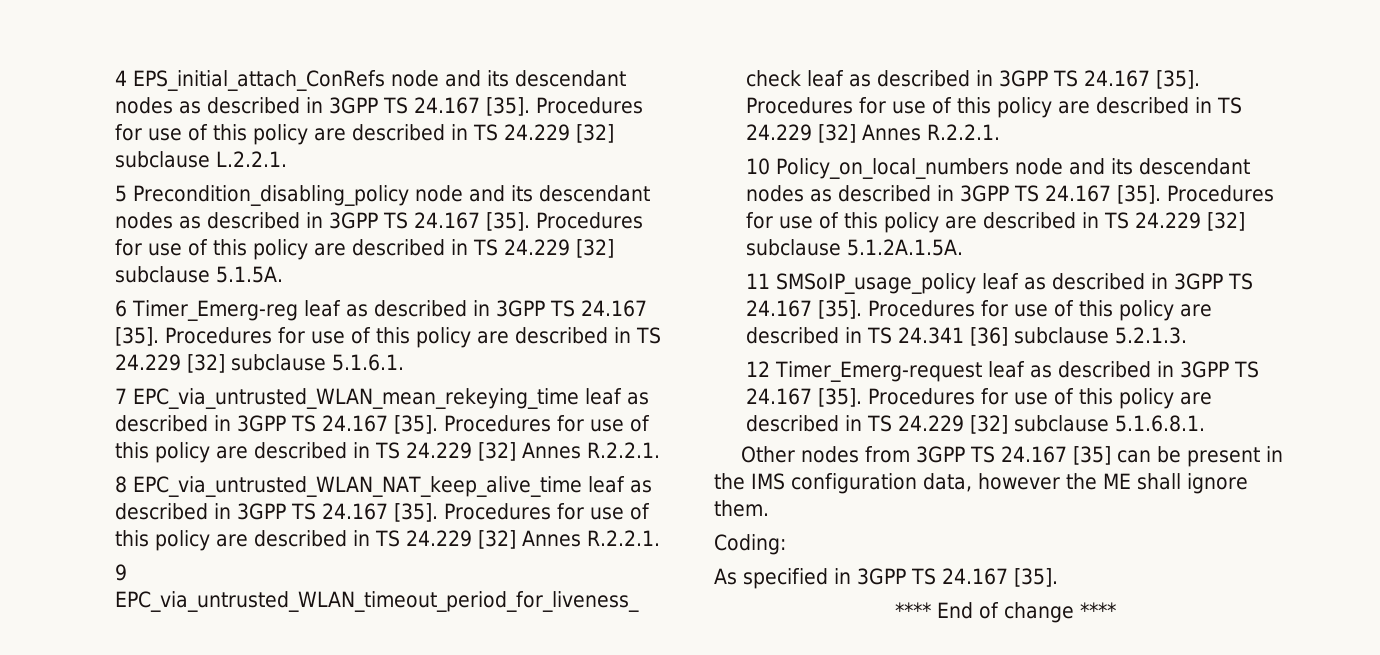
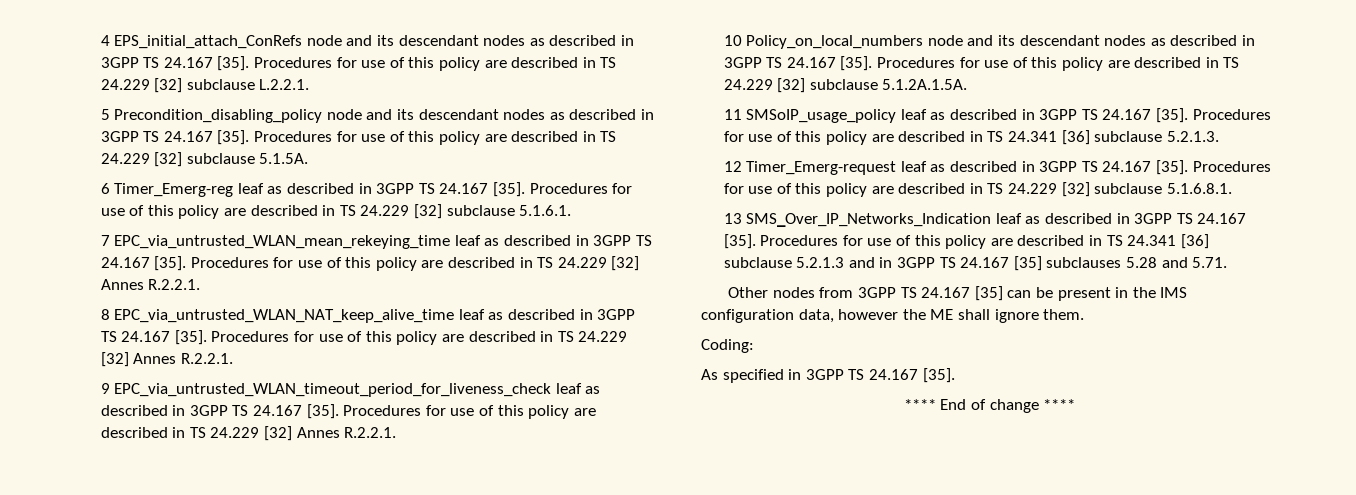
(1205, 423) none -> [723,213,1247,227] [723,234,1209,249] [723,256,1228,271] // 13 SMS_Over_IP_Networks_Indication leaf as described in 3GPP TS 24.167 [35]. Procedures for use of this policy are described in TS 24.341 [36] subclause 5.2.1.3 and in 3GPP TS 24.167 [35] subclauses 5.28 and 5.71.

